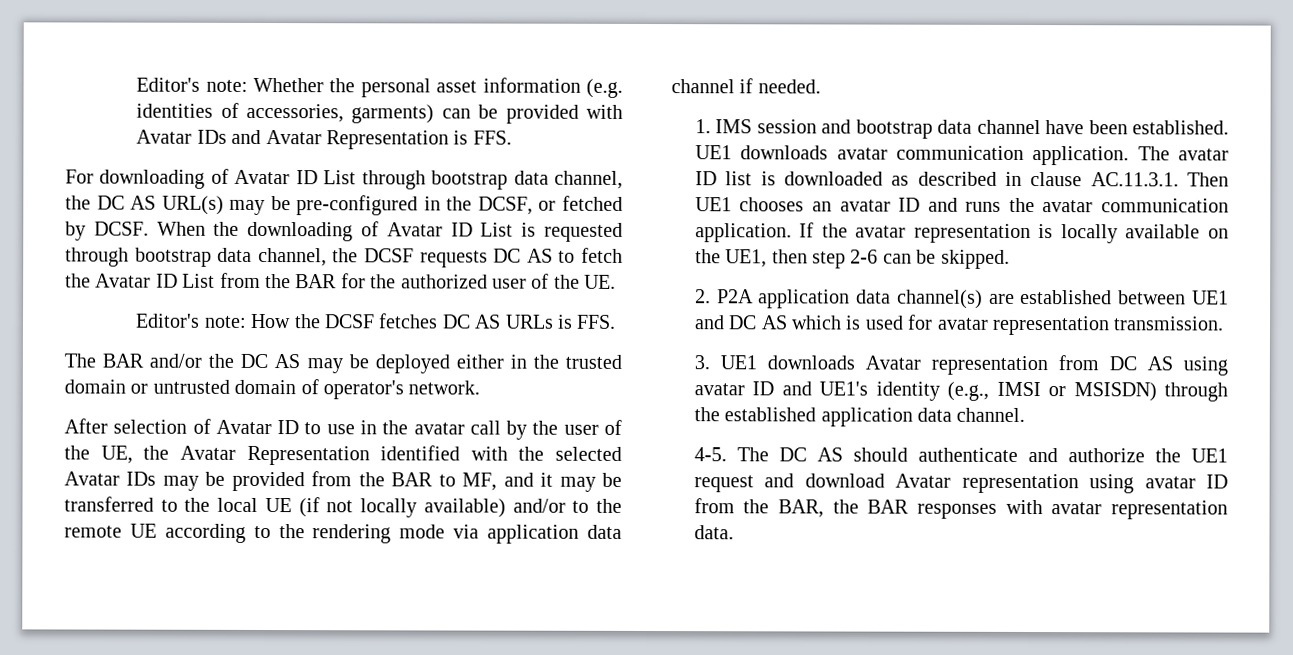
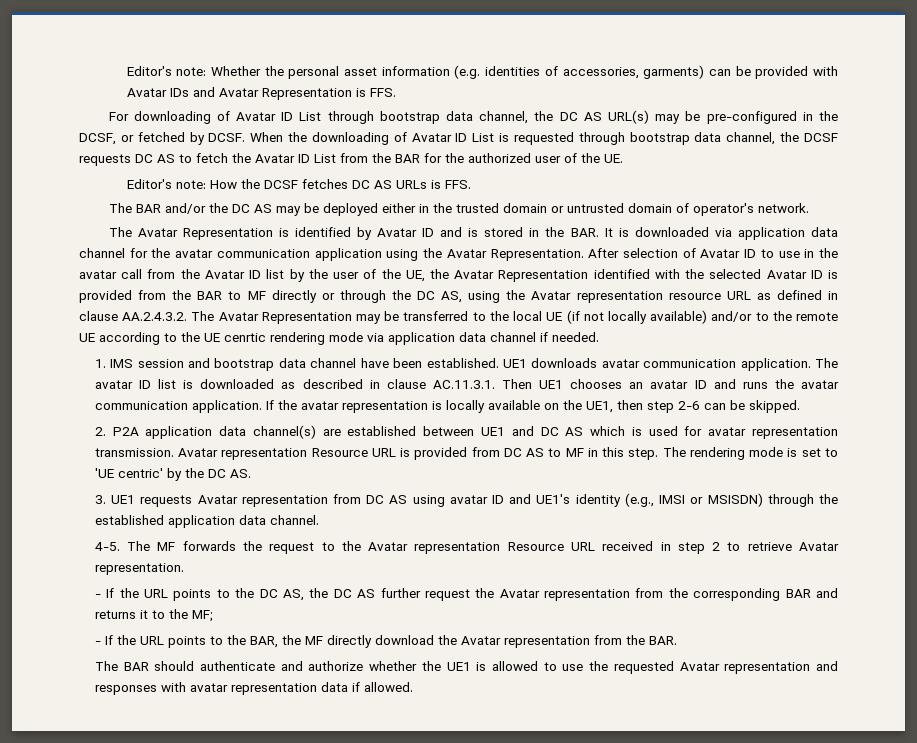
(481, 387) none -> [108,227,839,240] [79,248,584,261] The Avatar Representation is identified by Avatar ID and is stored in the BAR. It is downloaded via application data channel for the avatar communication application using the Avatar Representation.
(501, 427) none -> [147,269,285,279] from the Avatar ID list
[126,471,226,491] IDs may be -> [810,270,839,279] ID is
[462,472,554,491] MF, and it -> [247,290,839,303] [79,311,352,324] MF directly or through the DC AS, using the Avatar representation resource URL as defined in clause AA.2.4.3.2. The Avatar Representation
(305, 531) none -> [204,333,266,342] UE cenrtic
(1225, 323) none -> [178,447,838,460] [94,468,251,481] Avatar representation Resource URL is provided from DC AS to MF in this step. The rendering mode is set to 'UE centric' by the DC AS.
[766,355,855,370] downloads -> [140,495,193,507] requests
[778,447,843,462] DC AS -> [157,541,840,554] [94,563,184,575] [94,588,838,601] [94,609,213,622] [94,635,677,648] [94,661,149,671] MF forwards the request to the Avatar representation Resource URL received in step 2 to retrieve Avatar representation. // - If the URL points to the DC AS, the DC AS further request the Avatar representation from the corresponding BAR and returns it to the MF; // - If the URL points to the BAR, the MF directly download the Avatar representation from the BAR. // The BAR
(1145, 455) none -> [369,661,418,671] whether
[693,473,1228,494] [693,498,910,518] request and download Avatar representation using avatar ID from the BAR, the BAR -> [476,661,839,674] is allowed to use the requested Avatar representation and
[693,525,734,540] data. -> [320,682,413,692] data if allowed.

